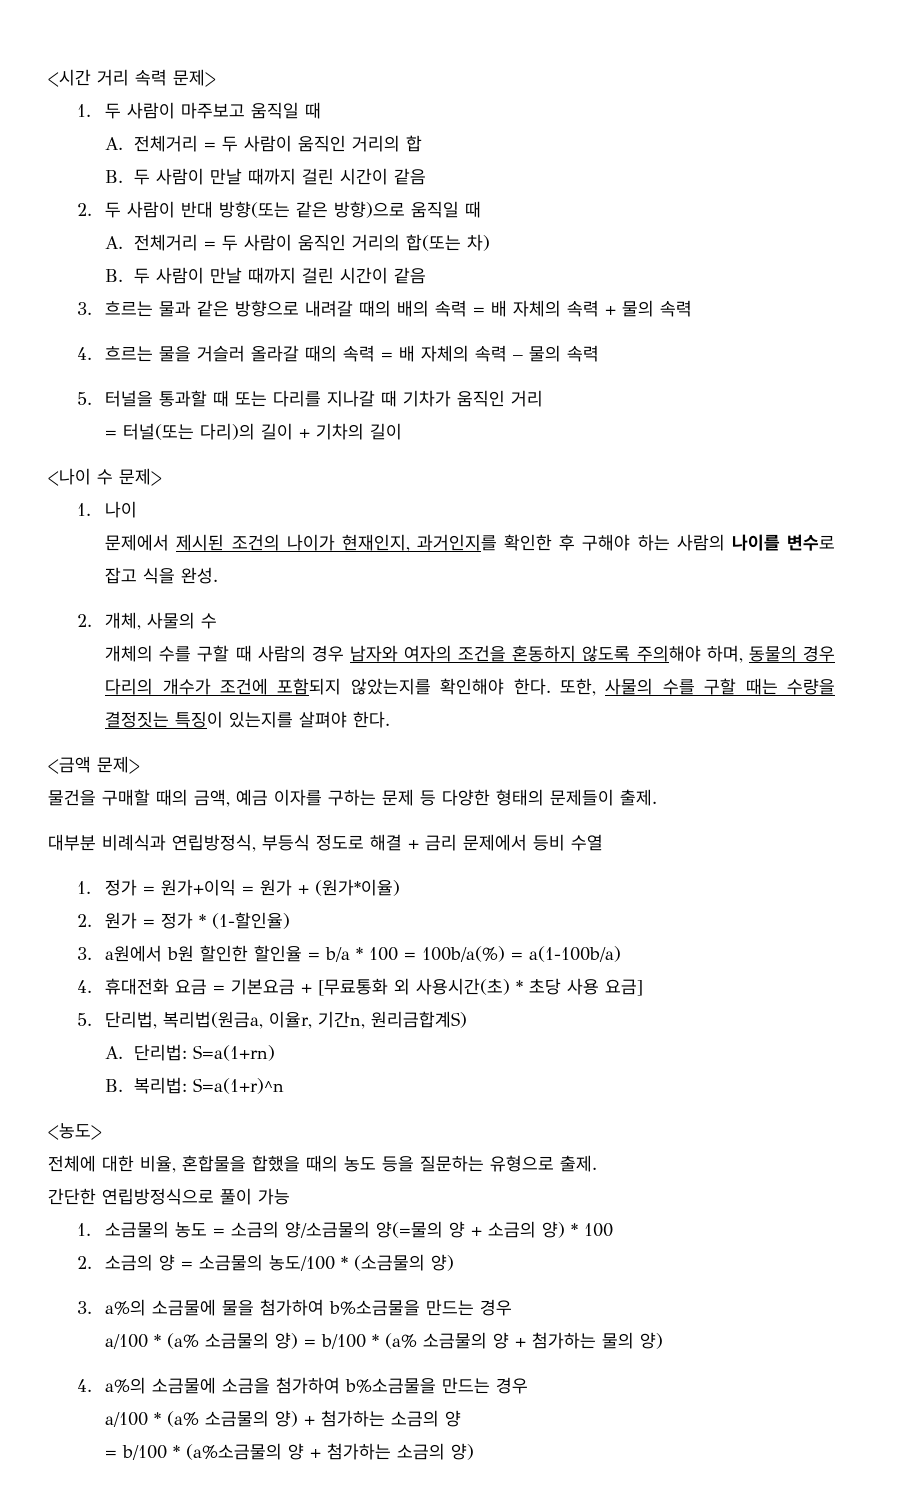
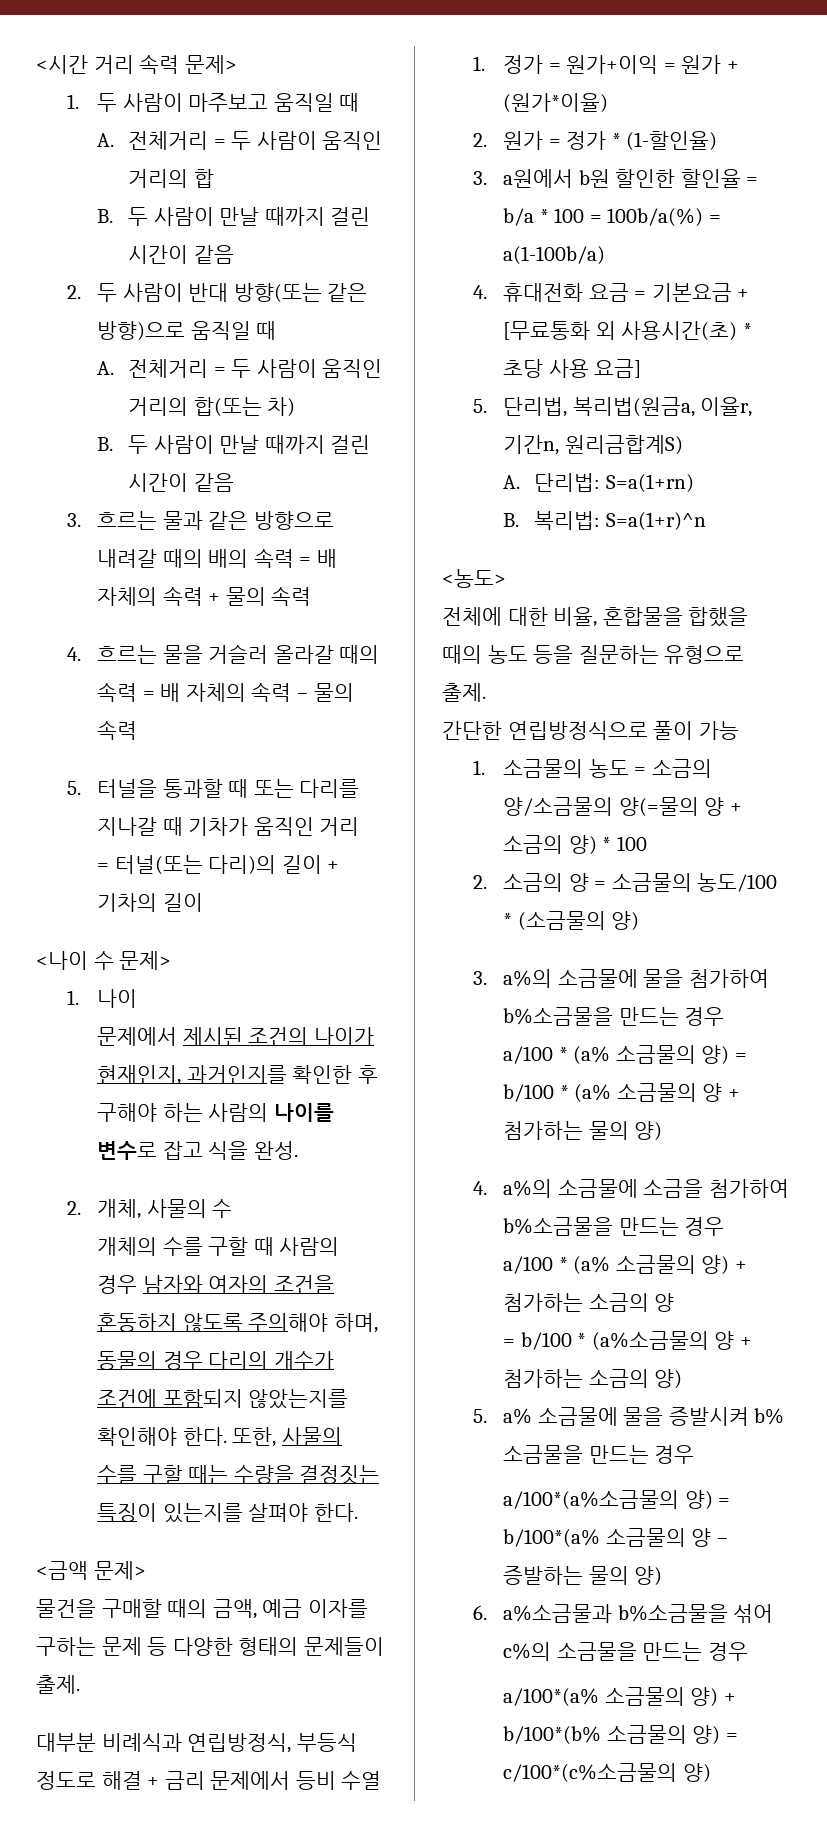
(475, 1451) none -> [472,1407,785,1426] [503,1445,695,1464] [503,1490,731,1510] [503,1528,728,1548] [503,1566,663,1586] [472,1604,774,1623] [503,1642,748,1661] [503,1687,736,1707] [503,1725,738,1745] [503,1763,711,1783] // 5. a% 소금물에 물을 증발시켜 b% 소금물을 만드는 경우 // a/100*(a%소금물의 양) = b/100*(a% 소금물의 양 – 증발하는 물의 양) // 6. a%소금물과 b%소금물을 섞어 c%의 소금물을 만드는 경우 // a/100*(a% 소금물의 양) + b/100*(b% 소금물의 양) = c/100*(c%소금물의 양)

